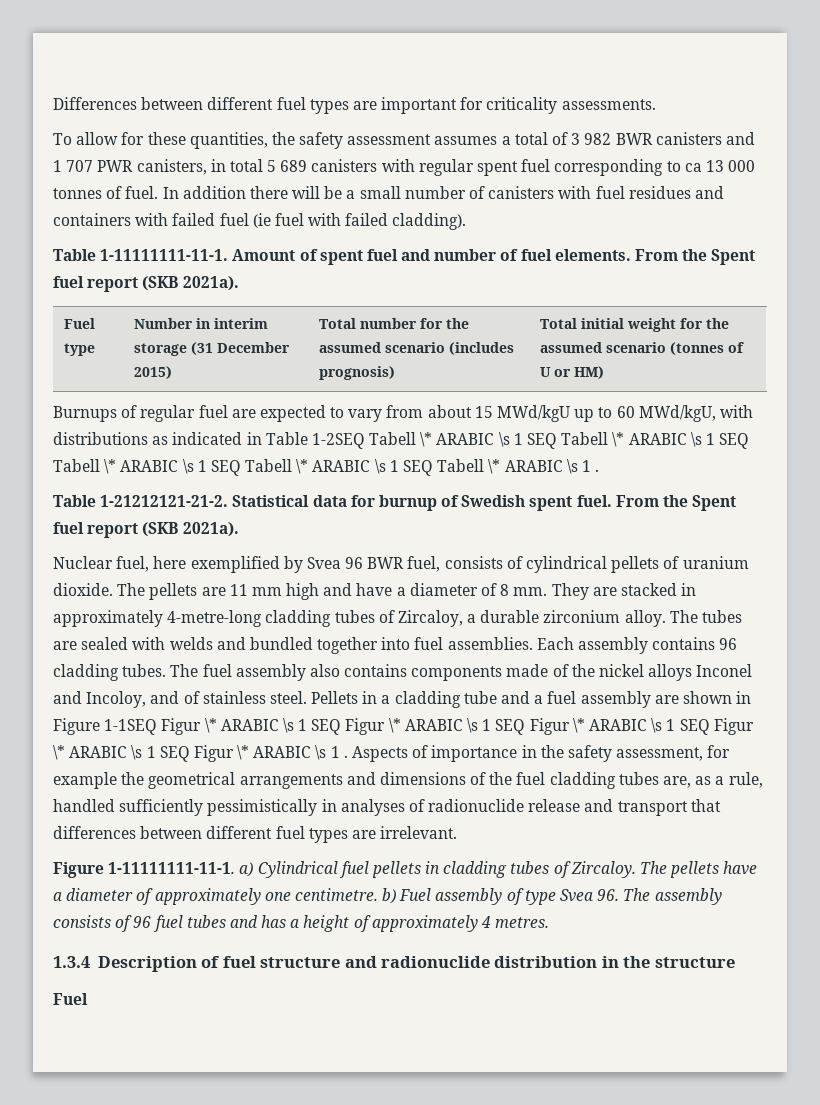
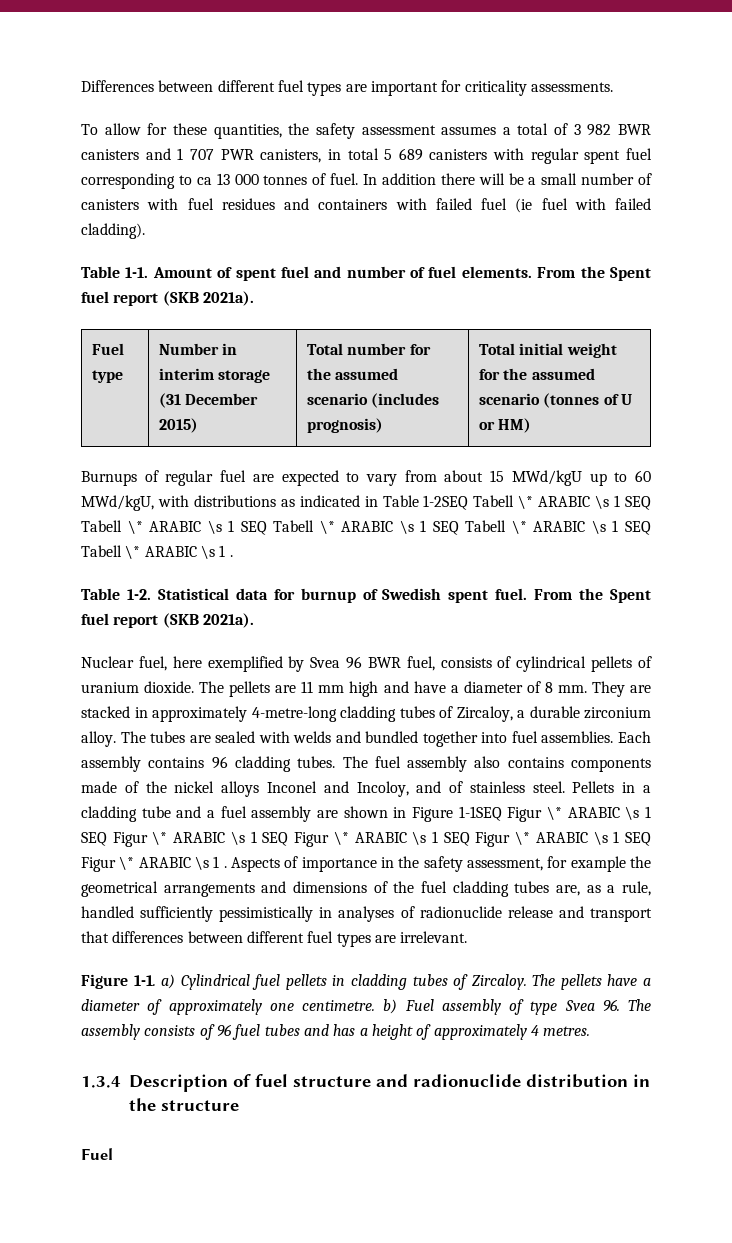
[100,249,229,261] 1-11111111-11-1. -> [125,267,149,278] 1-1.
[100,495,229,507] 1-21212121-21-2. -> [126,589,151,600] 1-2.
[108,862,236,874] 1-11111111-11-1. -> [133,975,156,986] 1-1.

